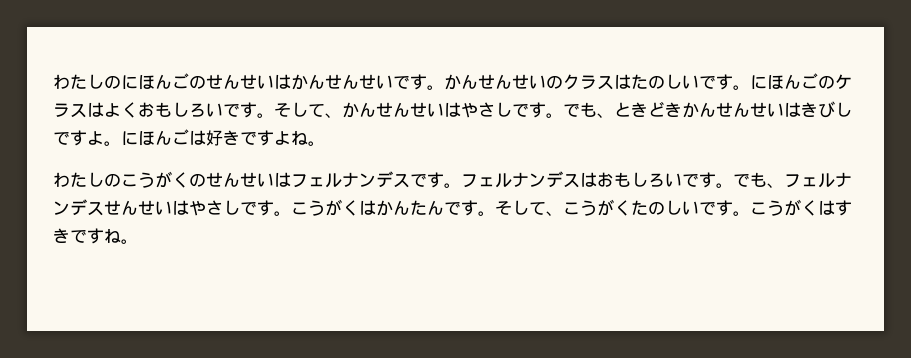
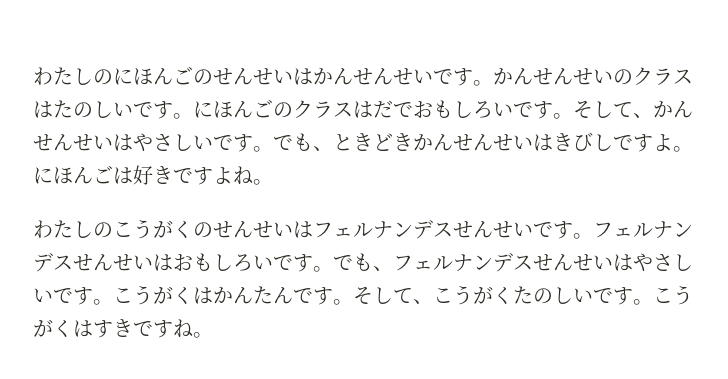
[835,74,852,89] [53,102,138,118] ケラスはよく -> [293,100,413,118] クラスはだで
(512, 109) none -> [193,135,213,150] い
(410, 180) none -> [453,220,533,238] せんせい
(580, 180) none -> [73,253,153,271] せんせい
(240, 207) none -> [33,288,53,303] い

